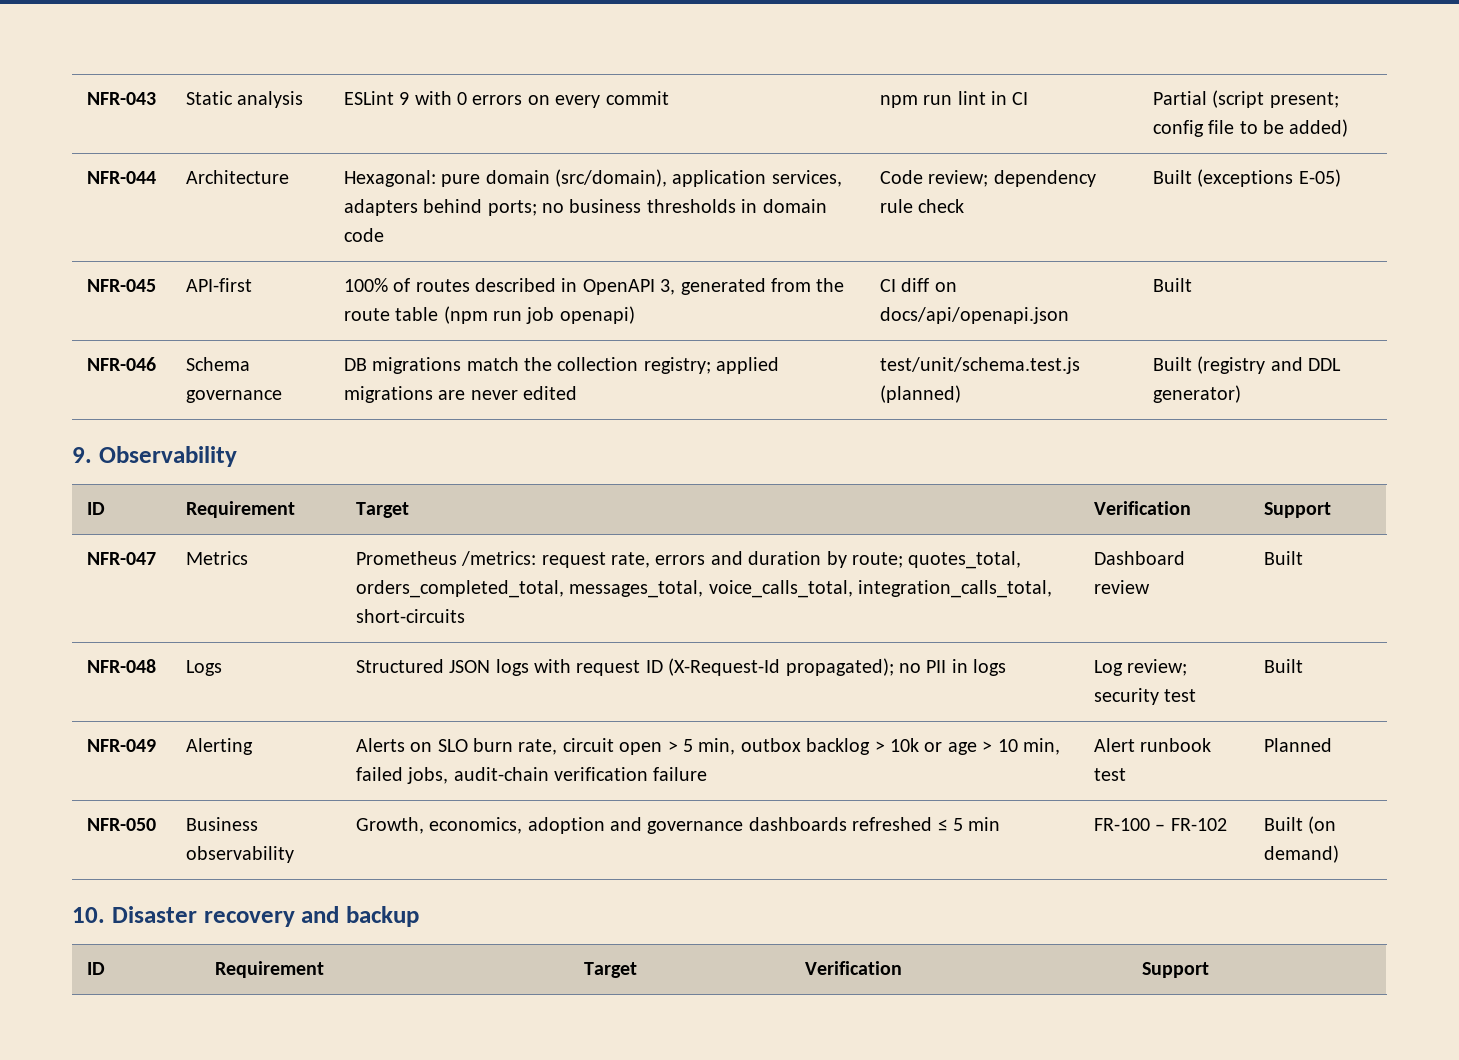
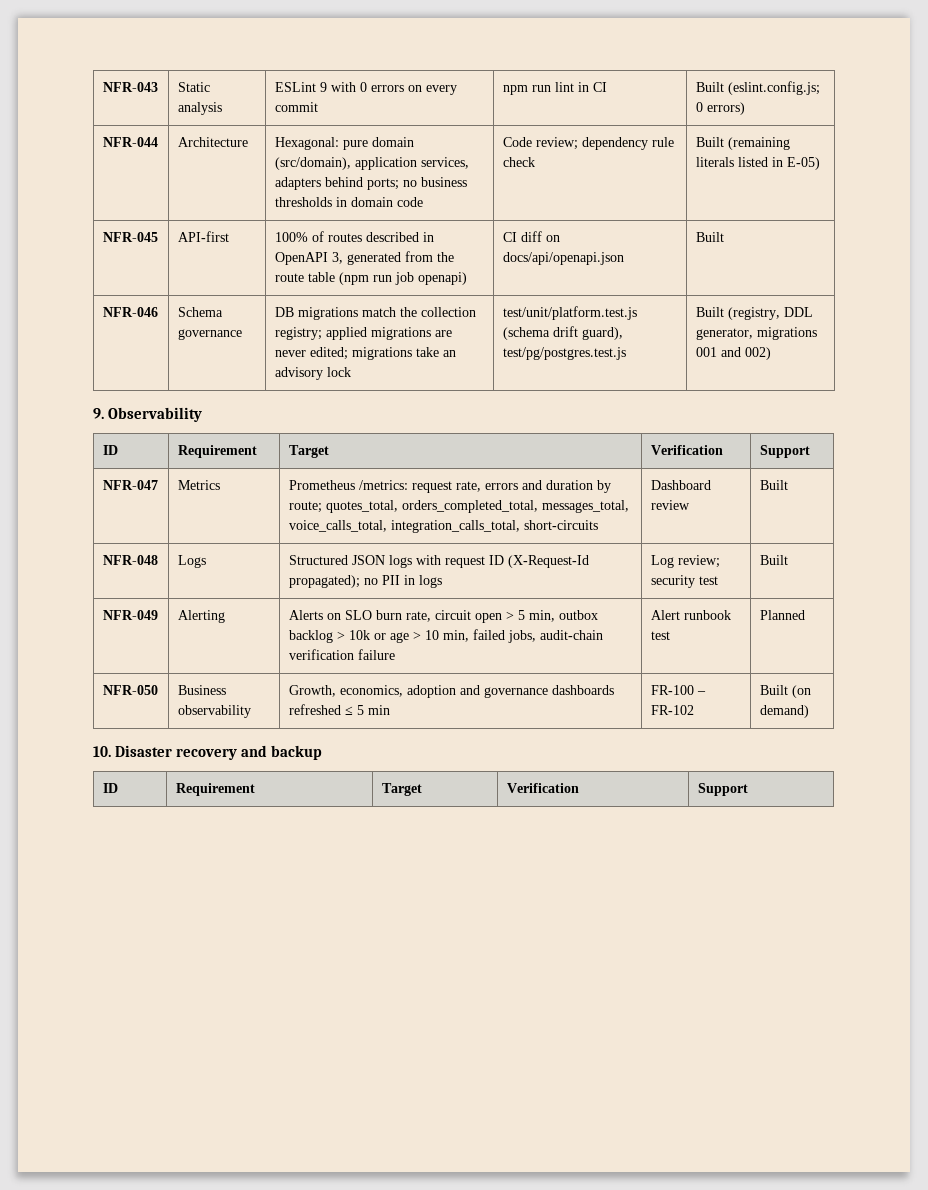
[1152,90,1339,108] [1152,119,1349,137] Partial (script present; config file to be added) -> [695,81,820,95] [695,102,745,115] Built (eslint.config.js; 0 errors)
[1197,169,1294,187] (exceptions -> [727,137,790,150] [695,157,783,167] (remaining literals listed in
[523,386,578,400] [879,357,1080,374] [879,385,961,403] [1152,356,1342,374] [1152,385,1241,403] edited | test/unit/schema.test.js (planned) | Built (registry and DDL generator) -> [309,347,456,360] [274,367,351,380] [502,306,637,320] [502,326,623,340] [502,347,626,360] [695,307,813,320] [695,327,817,340] [695,347,771,360] edited; migrations take an advisory lock | test/unit/platform.test.js (schema drift guard), test/pg/postgres.test.js | Built (registry, DDL generator, migrations 001 and 002)

